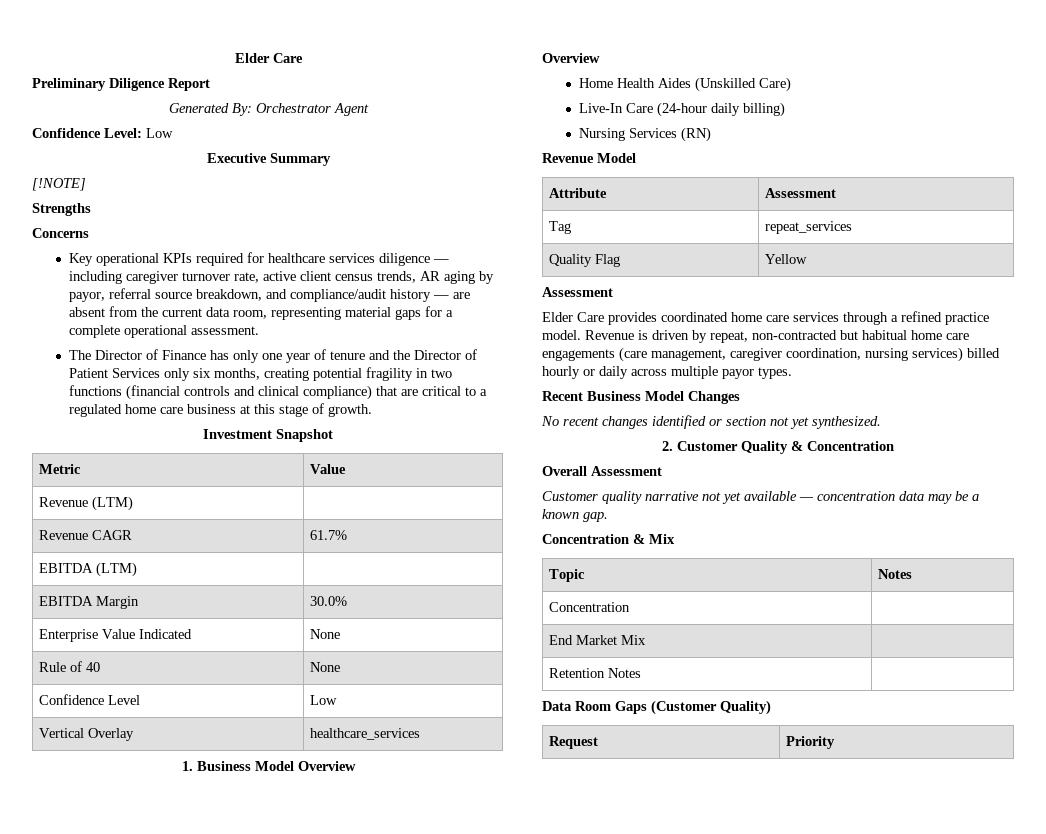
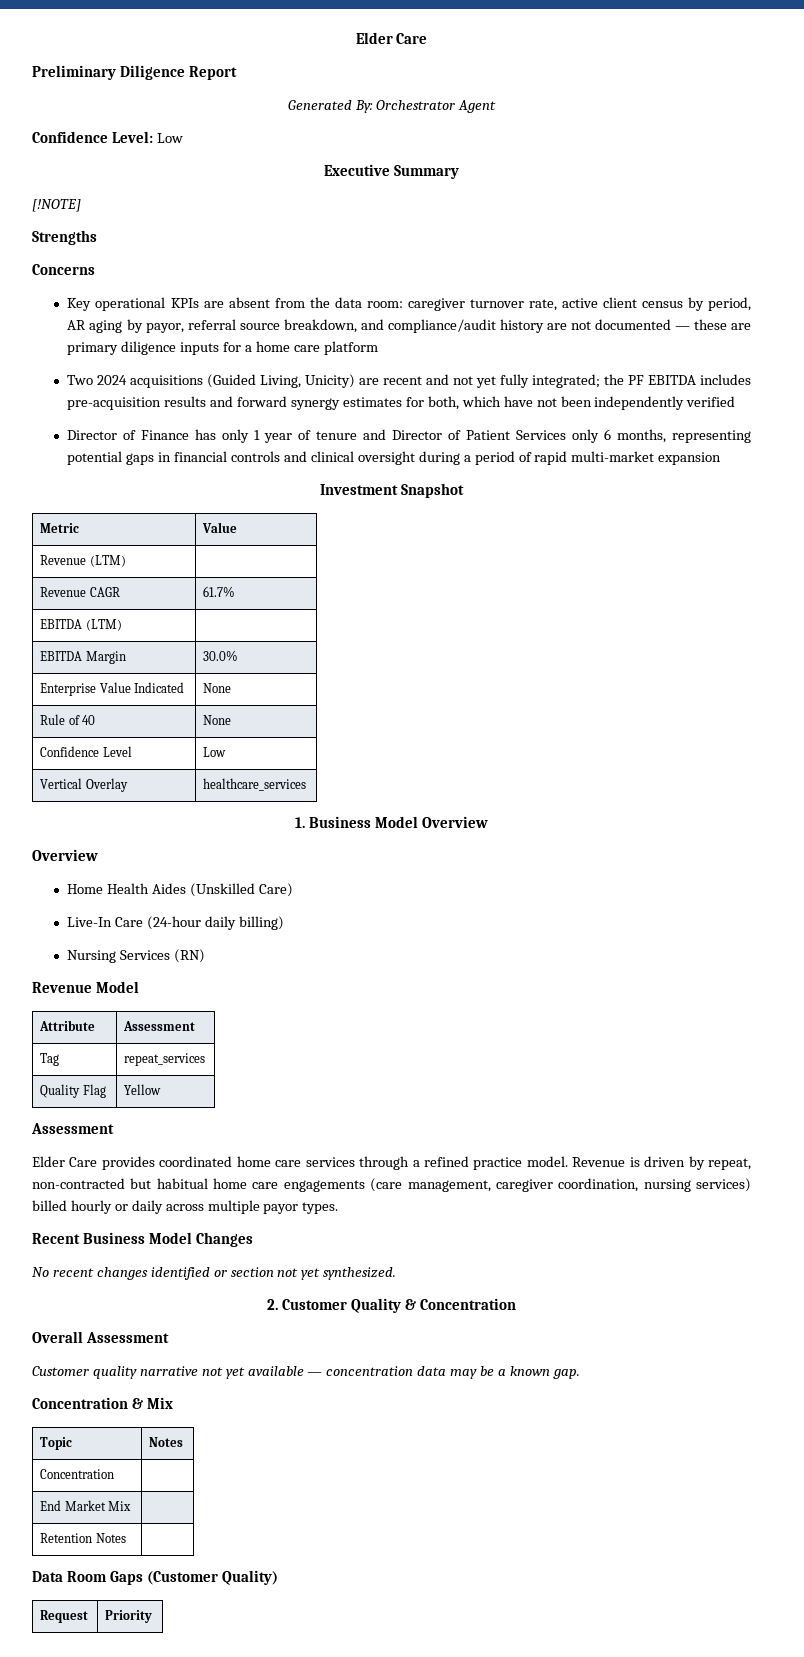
[195,252,449,266] [68,271,122,284] required for healthcare services diligence — including -> [203,297,403,308] are absent from the data room:
[376,271,416,283] trends, -> [687,297,752,311] by period,
[432,292,470,299] [68,306,453,320] [68,325,259,338] [68,350,91,360] — are absent from the current data room, representing material gaps for a complete operational assessment. // The -> [546,319,751,330] [67,341,378,355] [67,374,751,388] [67,396,736,410] are not documented — these are primary diligence inputs for a home care platform // Two 2024 acquisitions (Guided Living, Unicity) are recent and not yet fully integrated; the PF EBITDA includes pre-acquisition results and forward synergy estimates for both, which have not been independently verified //
[261,353,282,360] one -> [254,430,261,440] 1
[392,350,410,360] the -> (387, 434) none
[192,367,452,381] [68,385,487,400] [68,403,372,417] six months, creating potential fragility in two functions (financial controls and clinical compliance) that are critical to a regulated home care business at this stage of growth. -> [604,429,751,443] [67,451,722,465] 6 months, representing potential gaps in financial controls and clinical oversight during a period of rapid multi-market expansion

